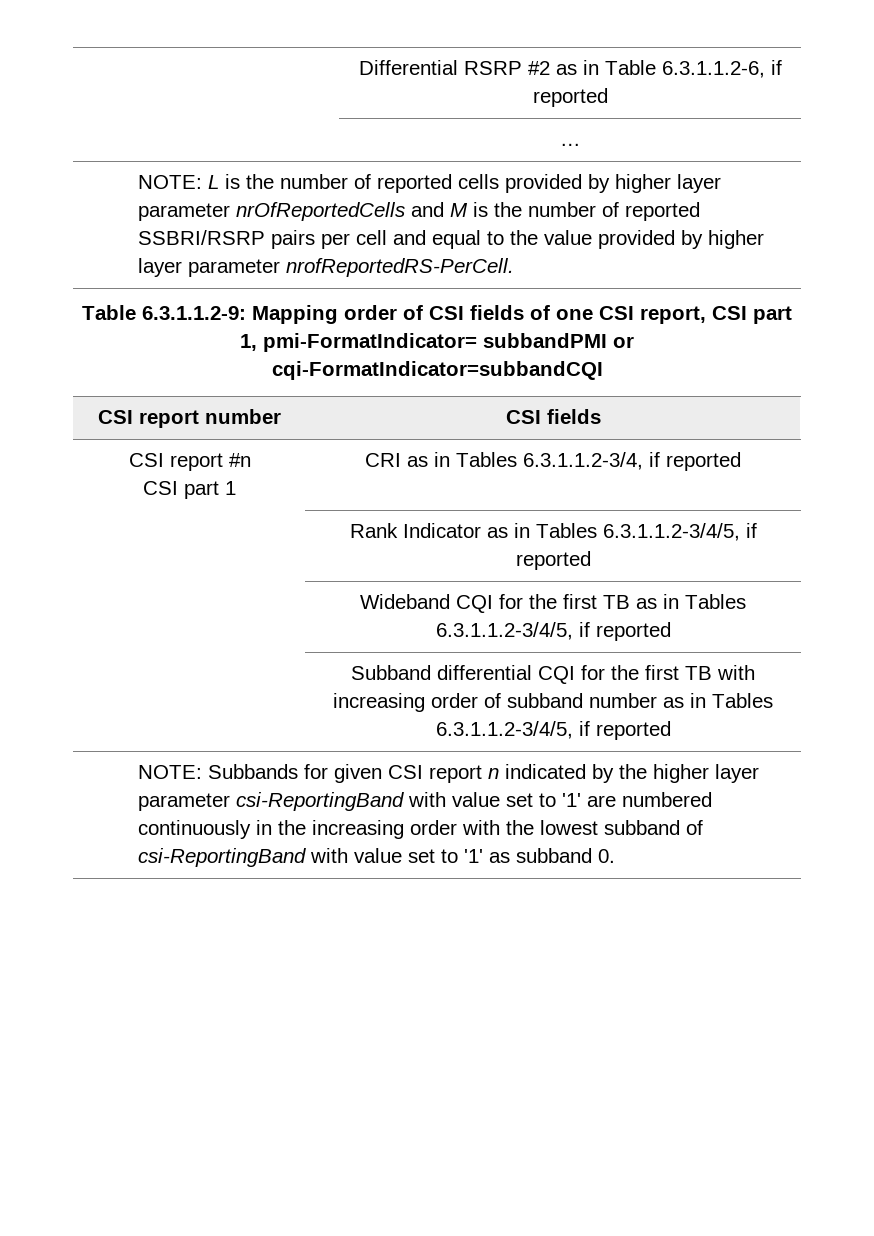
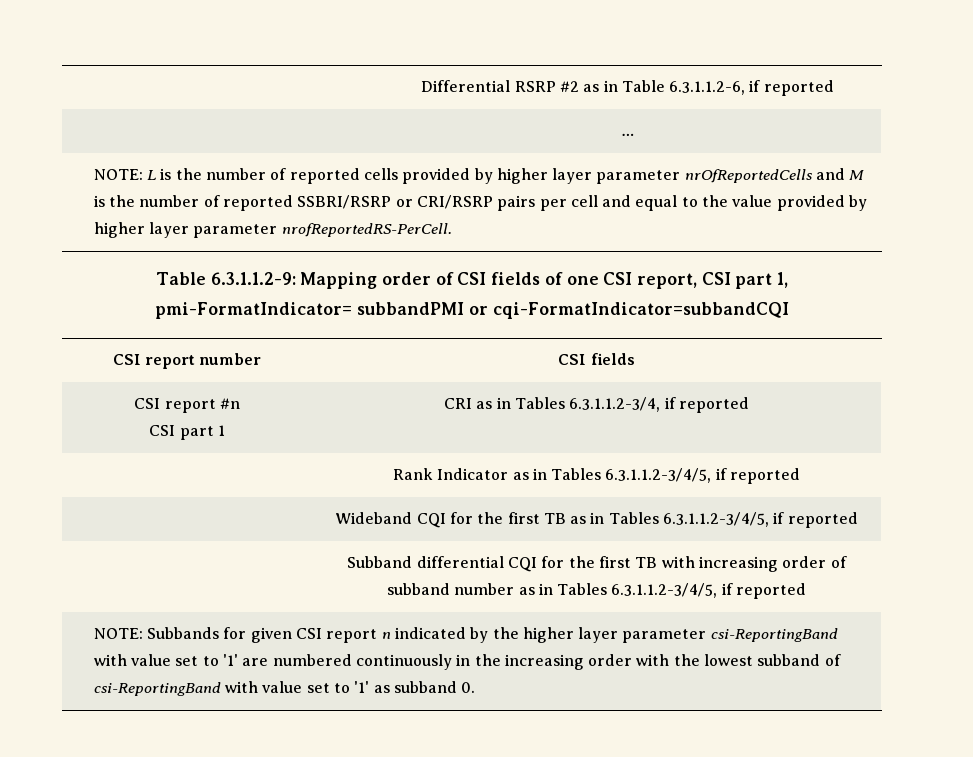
(265, 237) none -> [395,195,493,209] or CRI/RSRP

